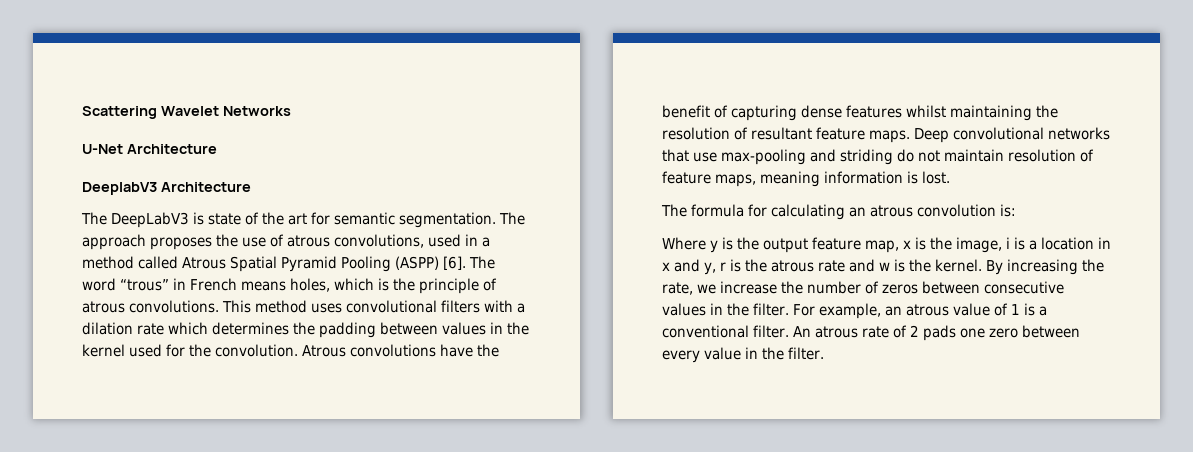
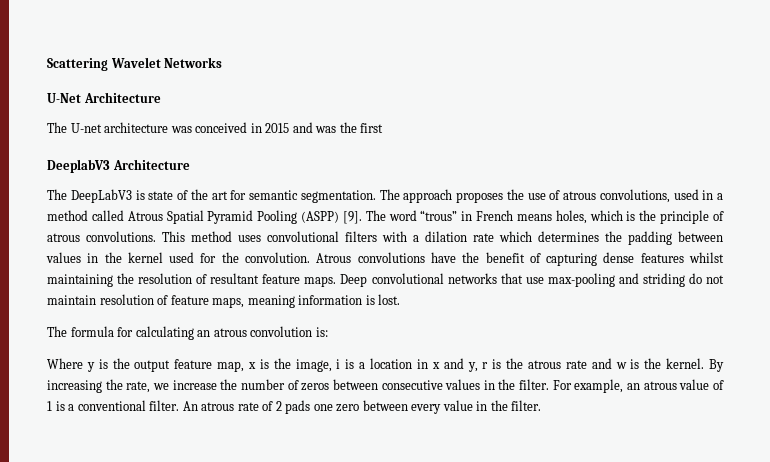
(217, 149) none -> [47,122,384,133] // The U-net architecture was conceived in 2015 and was the first
[443,256,466,270] [6]. -> [342,211,362,224] [9].

